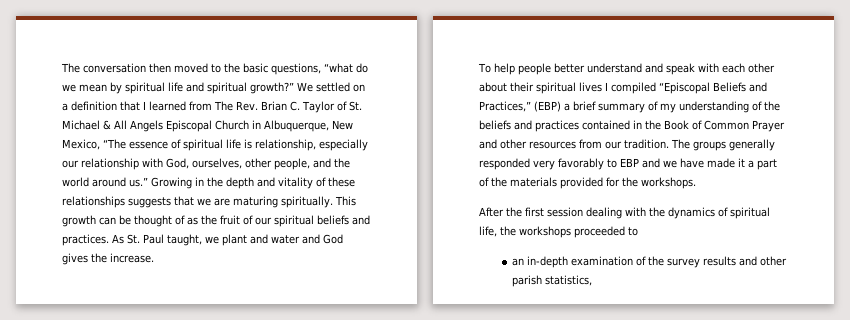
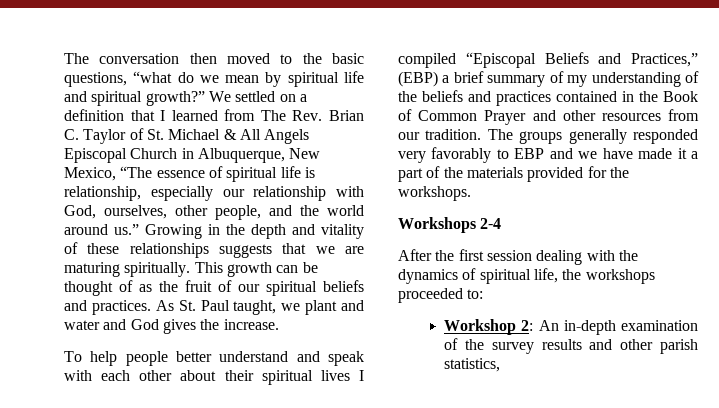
(696, 183) none -> [398,217,502,233] // Workshops 2-4
[628,227,638,236] [511,258,524,266] to // an -> [467,289,484,299] [444,319,559,335] to: // Workshop 2: An

